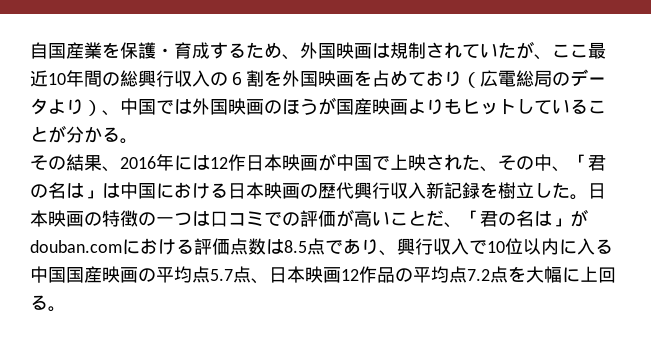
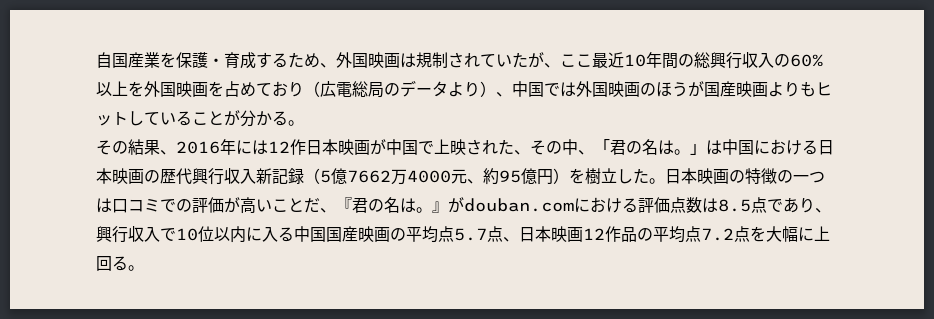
[228,70,264,87] ６割 -> [790,54,823,67] [96,81,128,96] 60%以上
(84, 190) none -> [674,149,690,155] 。
(480, 190) none -> [304,168,569,185] （5億7662万4000元、約95億円）
[462,210,570,227] 「君の名は」 -> [336,197,448,213] 『君の名は。』

